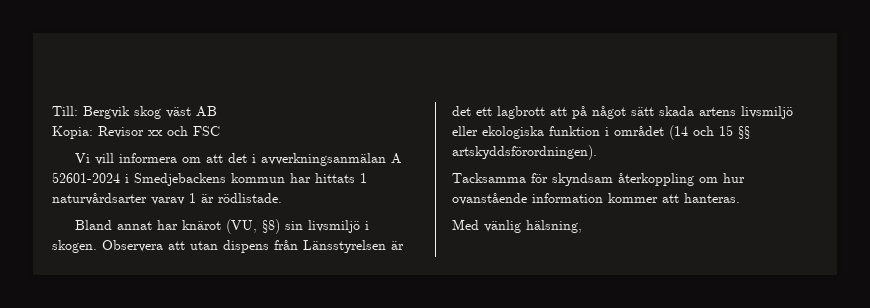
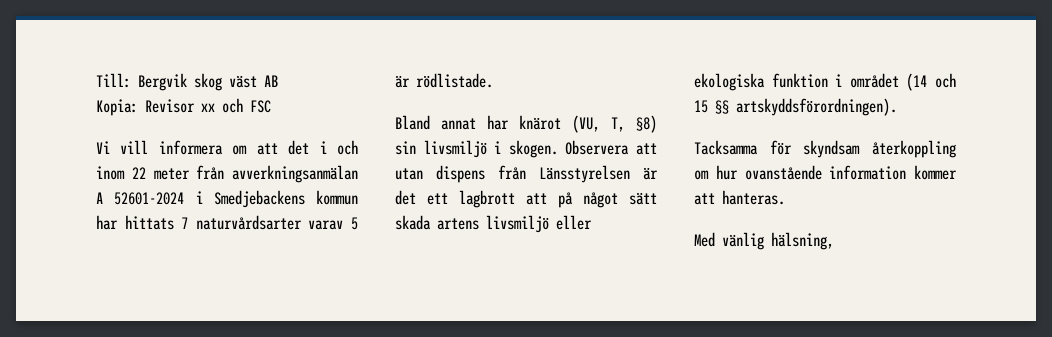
(256, 158) none -> [336,140,358,155] [96,165,225,180] och inom 22 meter från
[360,173,367,183] 1 -> [181,217,189,229] 7
[189,193,196,203] 1 -> [351,217,358,230] 5
(257, 226) none -> [611,117,625,132] T,

